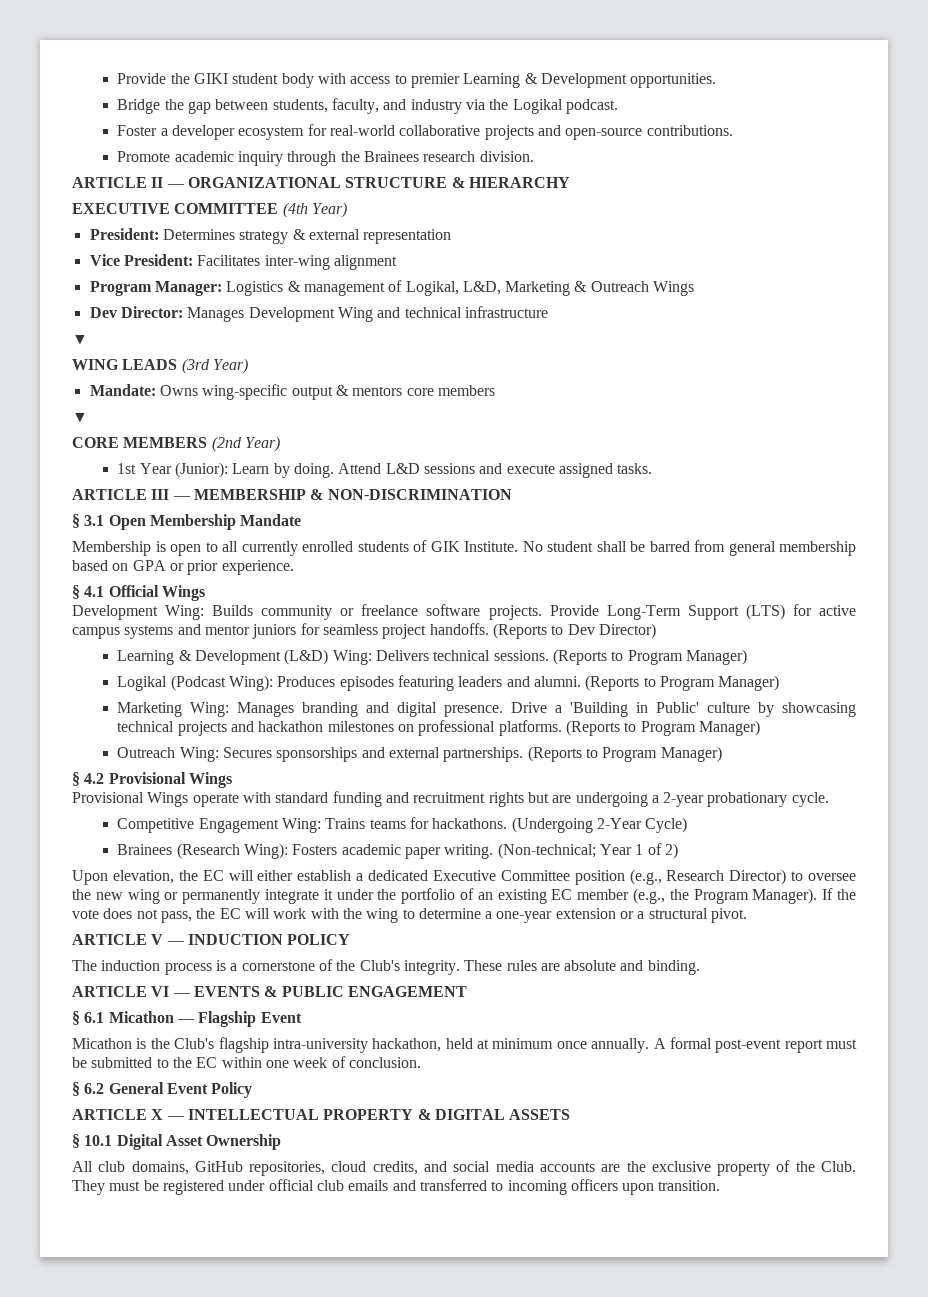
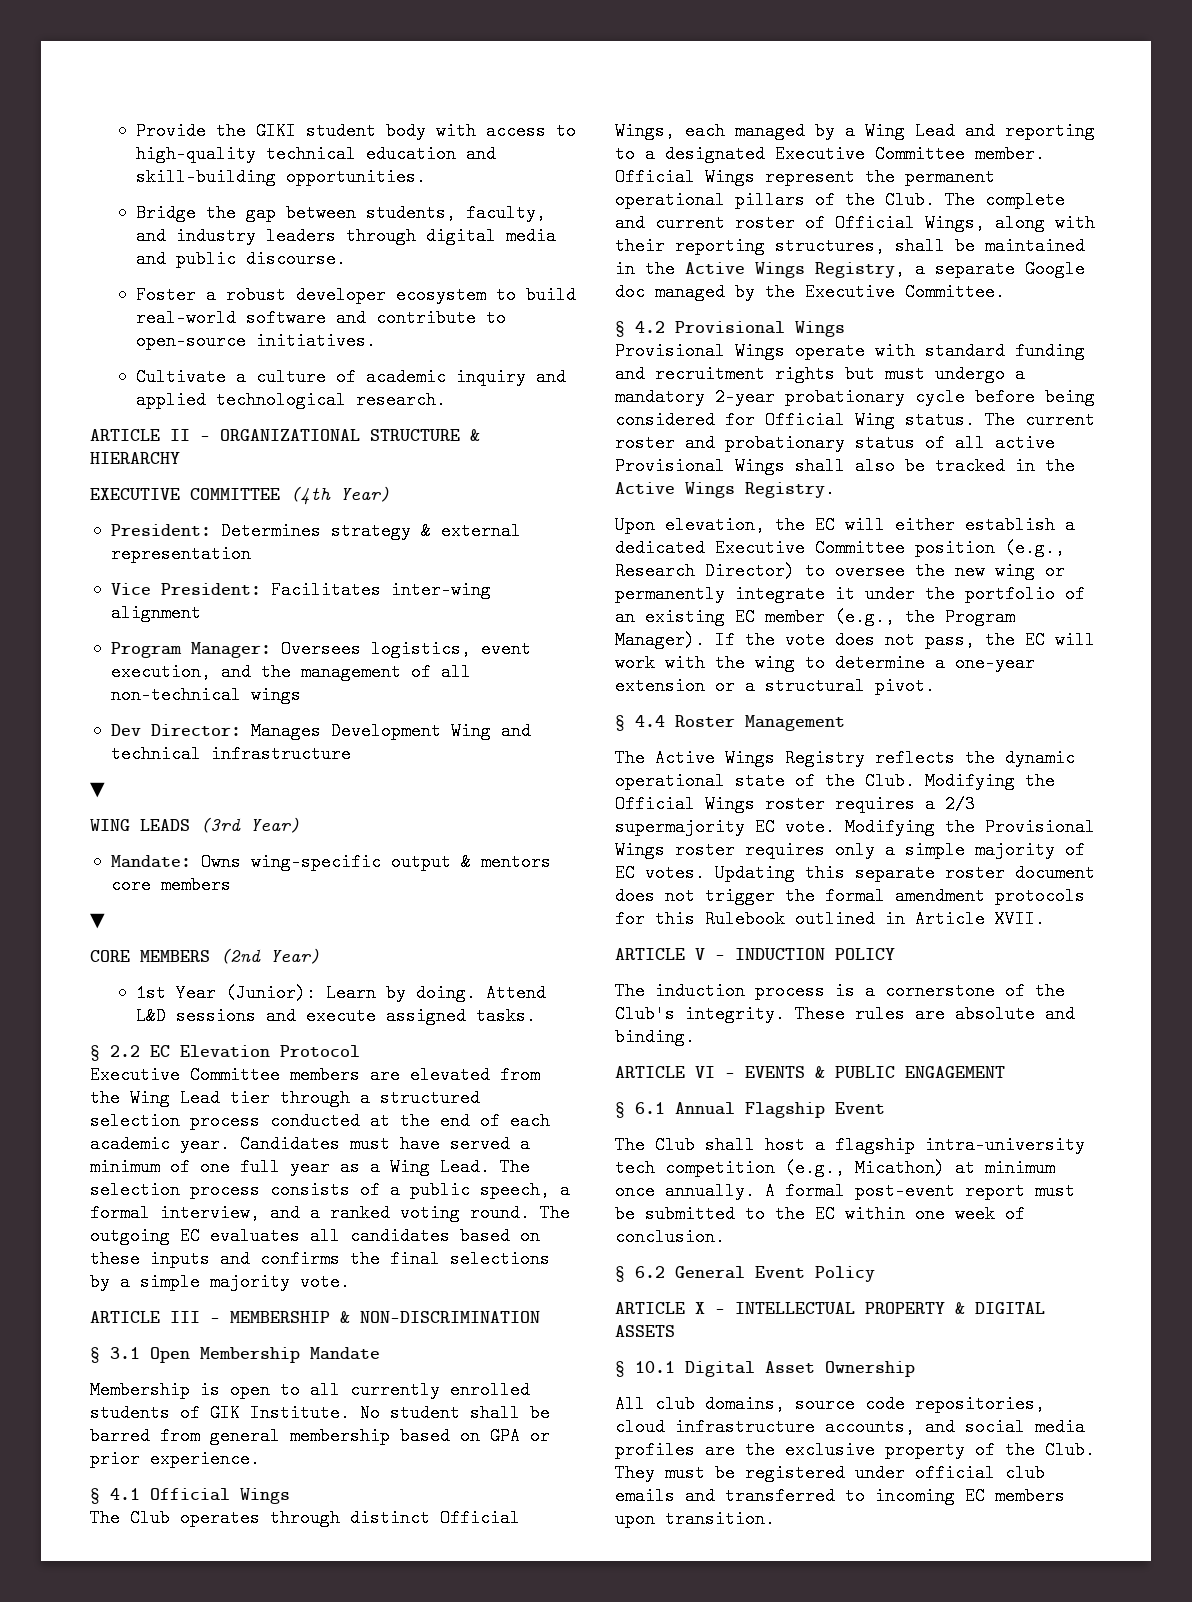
[410,73,627,88] premier Learning & Development -> [136,145,497,163] [136,168,277,186] high-quality technical education and skill-building
[465,99,618,114] via the Logikal podcast. -> [266,227,557,245] [136,250,347,268] leaders through digital media and public discourse.
(168, 132) none -> [226,286,287,304] robust
[307,124,733,140] [117,151,534,166] for real-world collaborative projects and open-source contributions. // Promote academic inquiry through the Brainees research division. -> [496,286,577,304] [136,309,507,327] [136,332,377,350] [136,368,567,386] [136,391,447,409] to build real-world software and contribute to open-source initiatives. // Cultivate a culture of academic inquiry and applied technological research.
[226,280,695,296] Logistics & management of Logikal, L&D, Marketing & Outreach Wings -> [280,640,531,658] [110,663,471,681] [110,686,301,704] Oversees logistics, event execution, and the management of all non-technical wings
(653, 468) none -> [90,1045,360,1061] [90,1066,540,1084] [90,1089,480,1107] [90,1112,550,1130] [90,1135,530,1153] [90,1158,530,1176] [90,1181,570,1199] [90,1204,570,1222] [90,1227,540,1245] [90,1250,550,1268] [90,1273,350,1291] // § 2.2 EC Elevation Protocol // Executive Committee members are elevated from the Wing Lead tier through a structured selection process conducted at the end of each academic year. Candidates must have served a minimum of one full year as a Wing Lead. The selection process consists of a public speech, a formal interview, and a ranked voting round. The outgoing EC evaluates all candidates based on these inputs and confirms the final selections by a simple majority vote.
[72,604,857,620] [72,623,656,639] [117,649,747,665] [117,675,780,691] [117,702,856,717] [117,720,760,736] [117,746,722,762] Development Wing: Builds community or freelance software projects. Provide Long-Term Support (LTS) for active campus systems and mentor juniors for seamless project handoffs. (Reports to Dev Director) // Learning & Development (L&D) Wing: Delivers technical sessions. (Reports to Program Manager) // Logikal (Podcast Wing): Produces episodes featuring leaders and alumni. (Reports to Program Manager) // Marketing Wing: Manages branding and digital presence. Drive a 'Building in Public' culture by showcasing technical projects and hackathon milestones on professional platforms. (Reports to Program Manager) // Outreach Wing: Secures sponsorships and external partnerships. (Reports to Program Manager) -> [90,1509,520,1527] [615,122,1095,140] [615,145,1045,163] [615,168,995,186] [615,191,1065,209] [615,214,1095,232] [615,237,1085,255] [615,260,1085,278] [615,283,1005,301] The Club operates through distinct Official Wings, each managed by a Wing Lead and reporting to a designated Executive Committee member. Official Wings represent the permanent operational pillars of the Club. The complete and current roster of Official Wings, along with their reporting structures, shall be maintained in the Active Wings Registry, a separate Google doc managed by the Executive Committee.
[552,792,829,807] [117,817,688,833] [117,843,678,859] are undergoing a 2-year probationary cycle. // Competitive Engagement Wing: Trains teams for hackathons. (Undergoing 2-Year Cycle) // Brainees (Research Wing): Fosters academic paper writing. (Non-technical; Year 1 of 2) -> [885,365,1025,383] [615,388,1095,406] [615,411,1095,429] [615,434,1055,452] [615,457,1075,475] [615,480,835,498] must undergo a mandatory 2-year probationary cycle before being considered for Official Wing status. The current roster and probationary status of all active Provisional Wings shall also be tracked in the Active Wings Registry.
(748, 915) none -> [615,715,845,731] [615,749,1075,767] [615,772,1055,790] [615,795,975,813] [615,818,1095,836] [615,841,1085,859] [615,864,1095,882] [615,887,1085,905] [615,910,1045,928] // § 4.4 Roster Management // The Active Wings Registry reflects the dynamic operational state of the Club. Modifying the Official Wings roster requires a 2/3 supermajority EC vote. Modifying the Provisional Wings roster requires only a simple majority of EC votes. Updating this separate roster document does not trigger the formal amendment protocols for this Rulebook outlined in Article XVII.
[108,1011,195,1023] Micathon — -> [675,1102,735,1115] Annual
[72,1037,473,1053] Micathon is the Club's flagship intra-university hackathon, held -> [615,1136,1085,1154] [615,1159,945,1177] The Club shall host a flagship intra-university tech competition (e.g., Micathon)
[194,1161,418,1176] GitHub repositories, cloud credits, -> [795,1395,1045,1413] [615,1418,915,1436] source code repositories, cloud infrastructure accounts,
[539,1162,595,1172] accounts -> [615,1441,695,1459] profiles
[570,1179,618,1191] officers -> [965,1487,1065,1505] EC members

